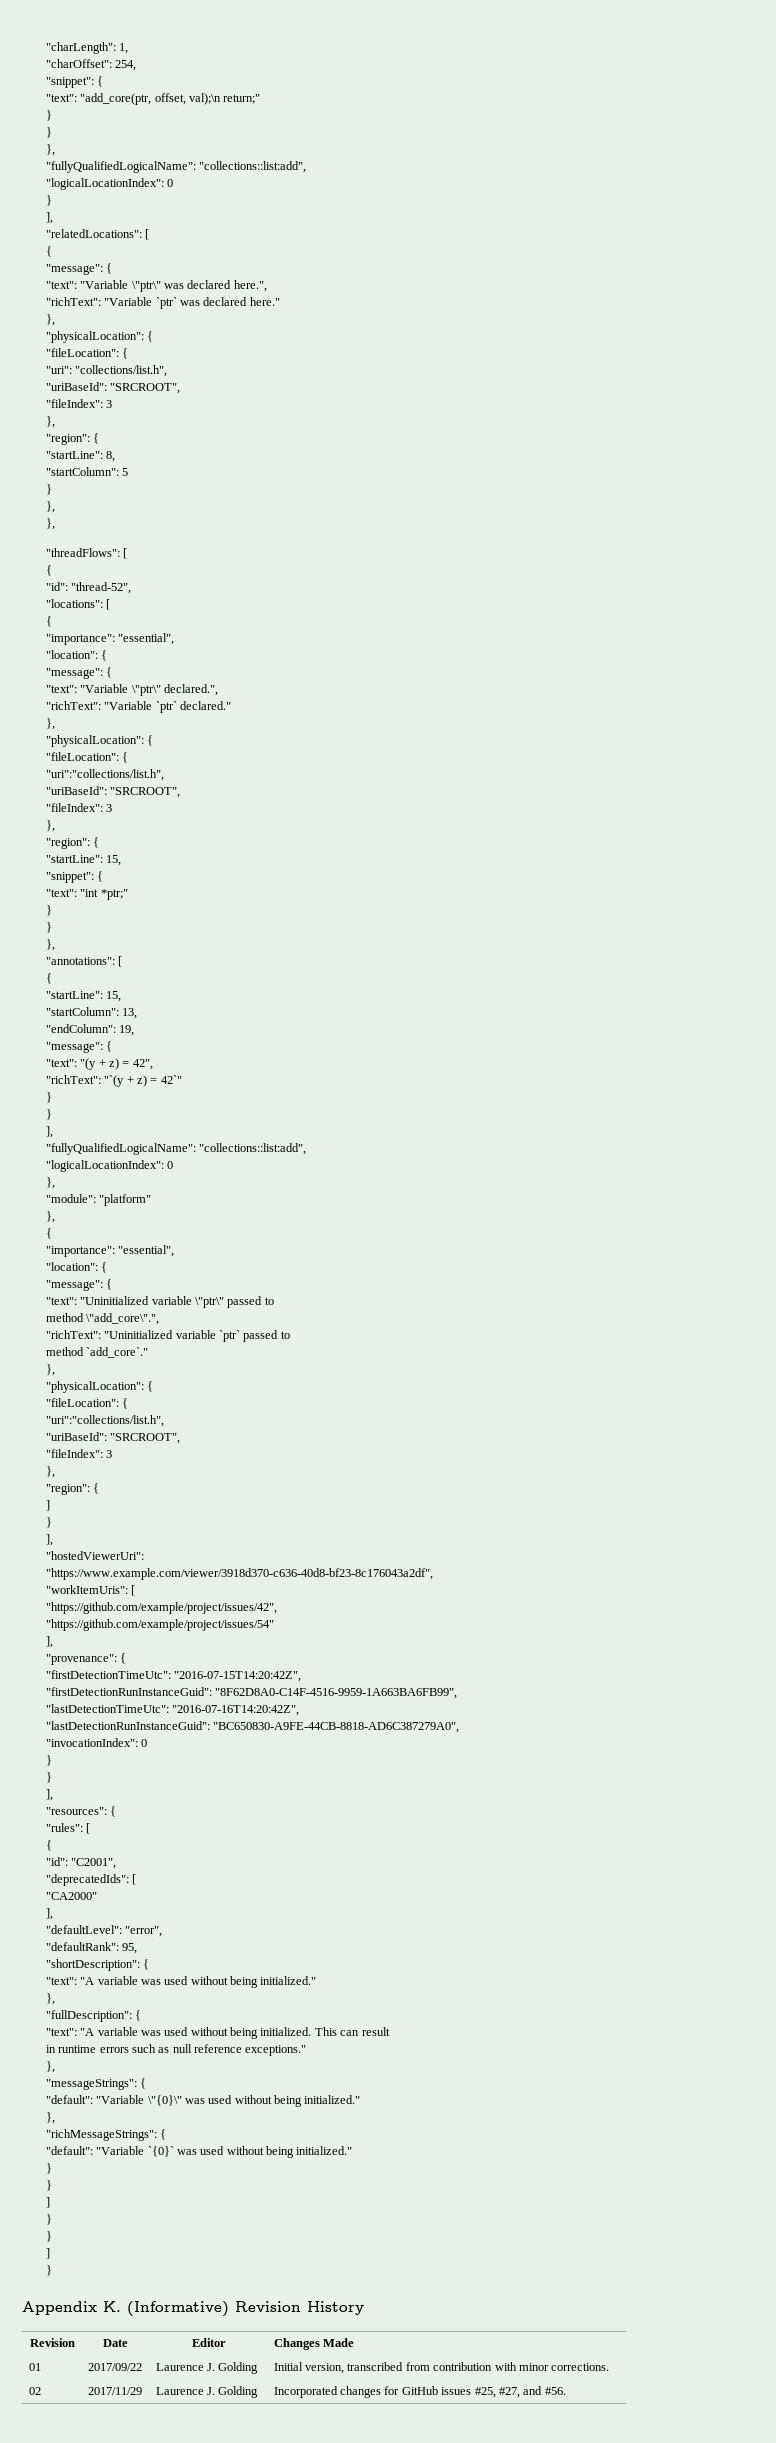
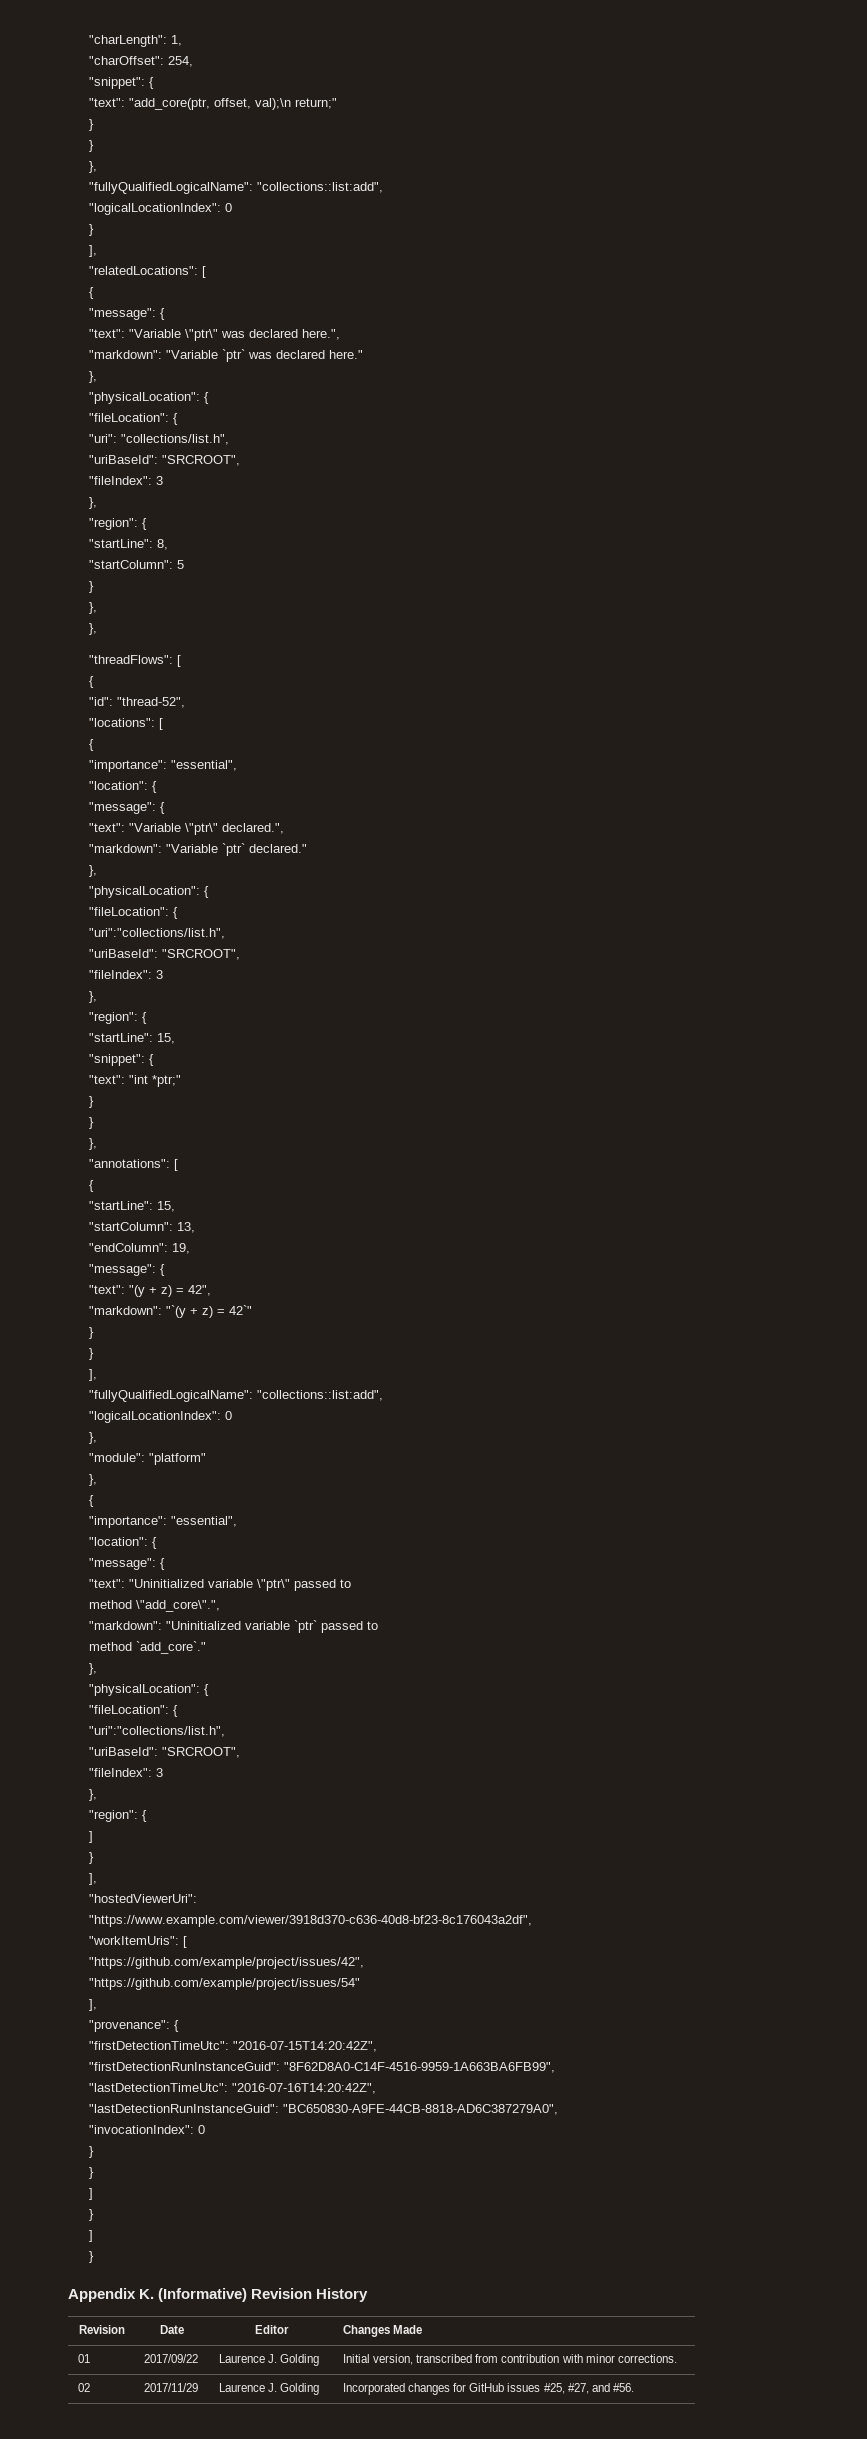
[45,297,101,306] "richText": -> [89,350,163,359] "markdown":
[45,701,101,710] "richText": -> [89,844,163,853] "markdown":
[45,1075,101,1084] "richText": -> [89,1306,163,1315] "markdown":
[45,1330,101,1339] "richText": -> [89,1621,163,1630] "markdown":
[45,1789,53,1801] [45,1806,117,1817] [45,1823,91,1834] [45,1840,52,1851] [45,1857,117,1869] [45,1874,137,1886] [45,1892,97,1900] [45,1908,53,1920] [45,1925,163,1937] [45,1942,138,1954] [45,1959,150,1971] [45,1976,317,1988] [45,1993,55,2005] [45,2010,142,2022] [45,2027,390,2039] [45,2044,307,2056] [45,2061,55,2073] [45,2078,147,2090] [45,2095,361,2107] [45,2112,55,2124] [45,2129,167,2141] [45,2146,353,2158] [45,2163,52,2174] [45,2180,52,2191] [45,2197,50,2208] [45,2214,52,2225] [45,2231,52,2242] // ], // "resources": { // "rules": [ // { // "id": "C2001", // "deprecatedIds": [ // "CA2000" // ], // "defaultLevel": "error", // "defaultRank": 95, // "shortDescription": { // "text": "A variable was used without being initialized." // }, // "fullDescription": { // "text": "A variable was used without being initialized. This can result // in runtime errors such as null reference exceptions." // }, // "messageStrings": { // "default": "Variable \"{0}\" was used without being initialized." // }, // "richMessageStrings": { // "default": "Variable `{0}` was used without being initialized." // } // } // ] // } // } -> [89,2188,94,2200] [89,2209,95,2221] // ] // }

